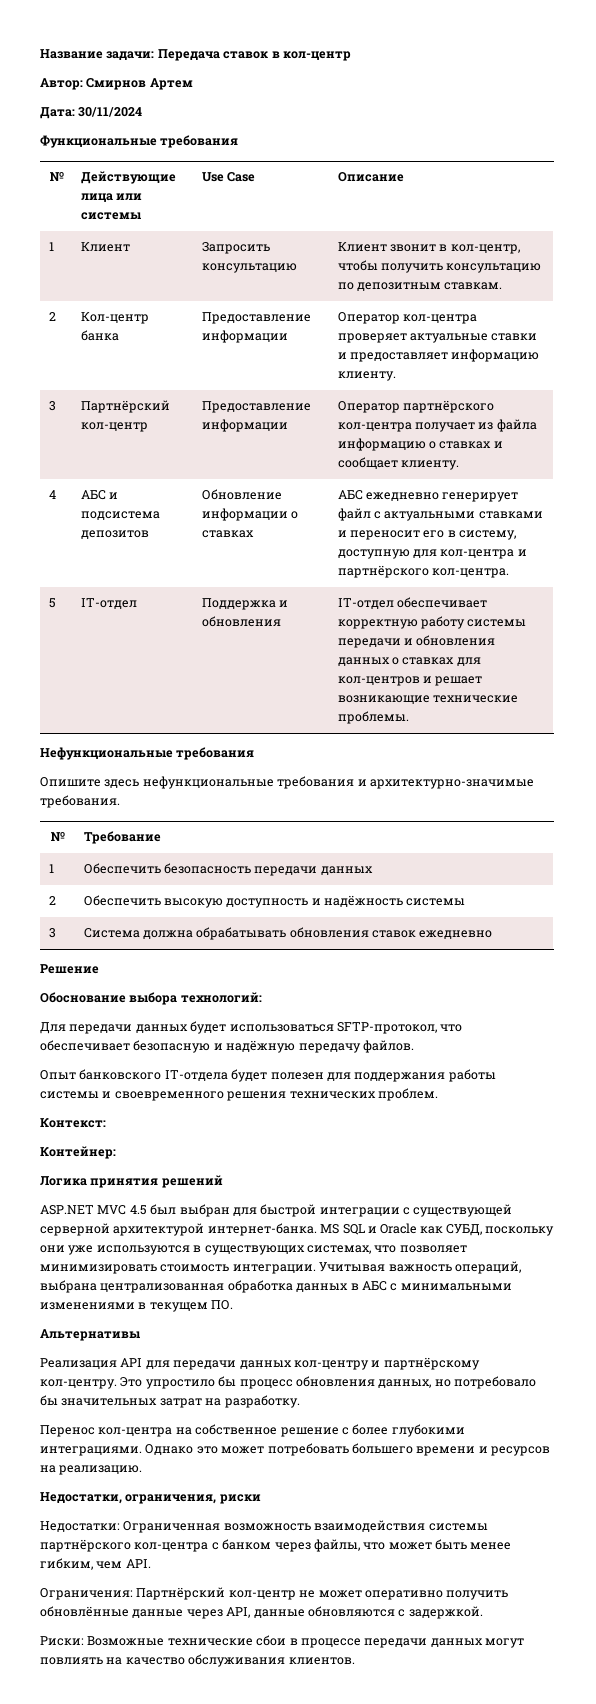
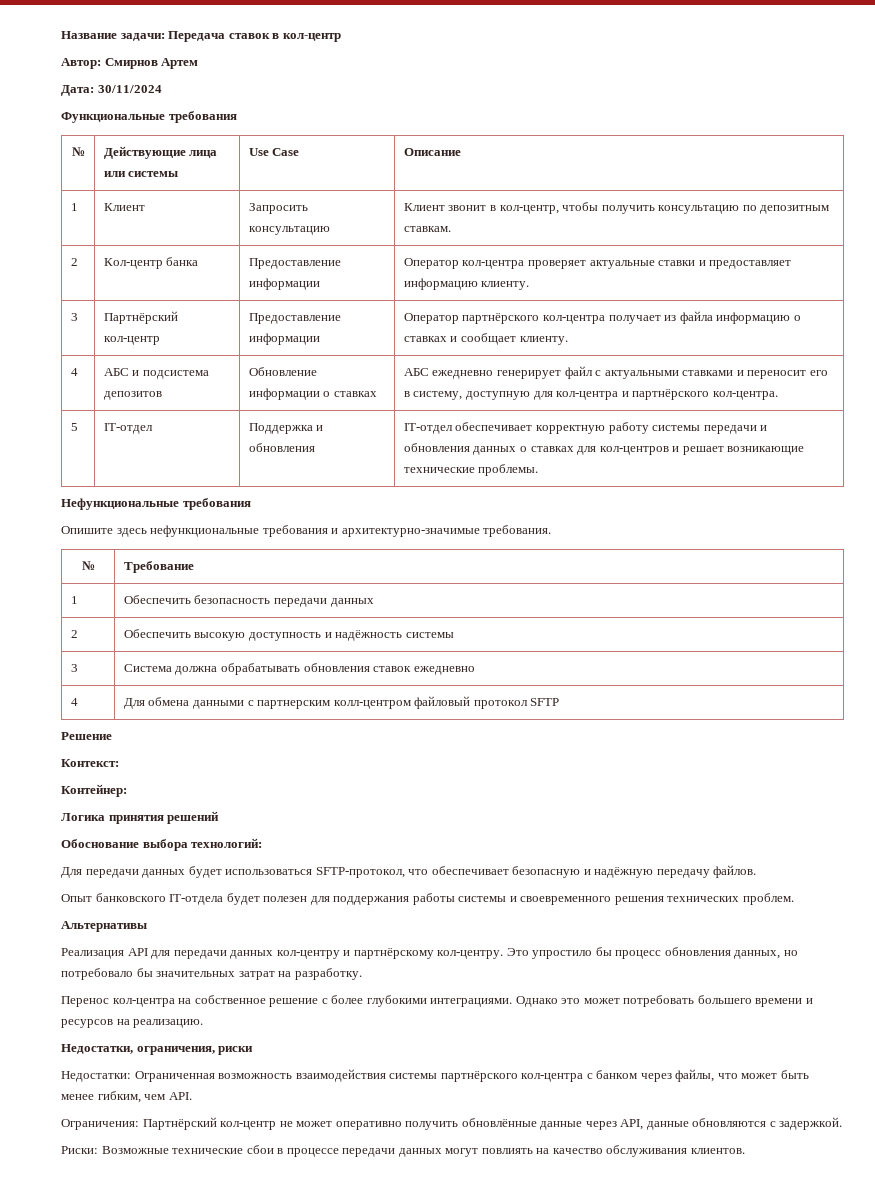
[40,964,99,974] // Решение -> [70,698,78,706] [123,696,560,709] [61,732,112,740] [61,759,119,767] [61,784,127,797] [61,811,220,824] // 4 | Для обмена данными с партнерским колл-центром файловый протокол SFTP // Решение // Контекст: // Контейнер: // Логика принятия решений
[40,1118,106,1128] [40,1146,116,1159] [40,1175,223,1188] [40,1204,513,1217] [40,1223,555,1236] [40,1245,467,1255] [40,1261,521,1274] [40,1280,512,1293] [40,1300,234,1312] // Контекст: // Контейнер: // Логика принятия решений // ASP.NET MVC 4.5 был выбран для быстрой интеграции с существующей серверной архитектурой интернет-банка. MS SQL и Oracle как СУБД, поскольку они уже используются в существующих системах, что позволяет минимизировать стоимость интеграции. Учитывая важность операций, выбрана централизованная обработка данных в АБС с минимальными изменениями в текущем ПО. -> (794, 899) none

